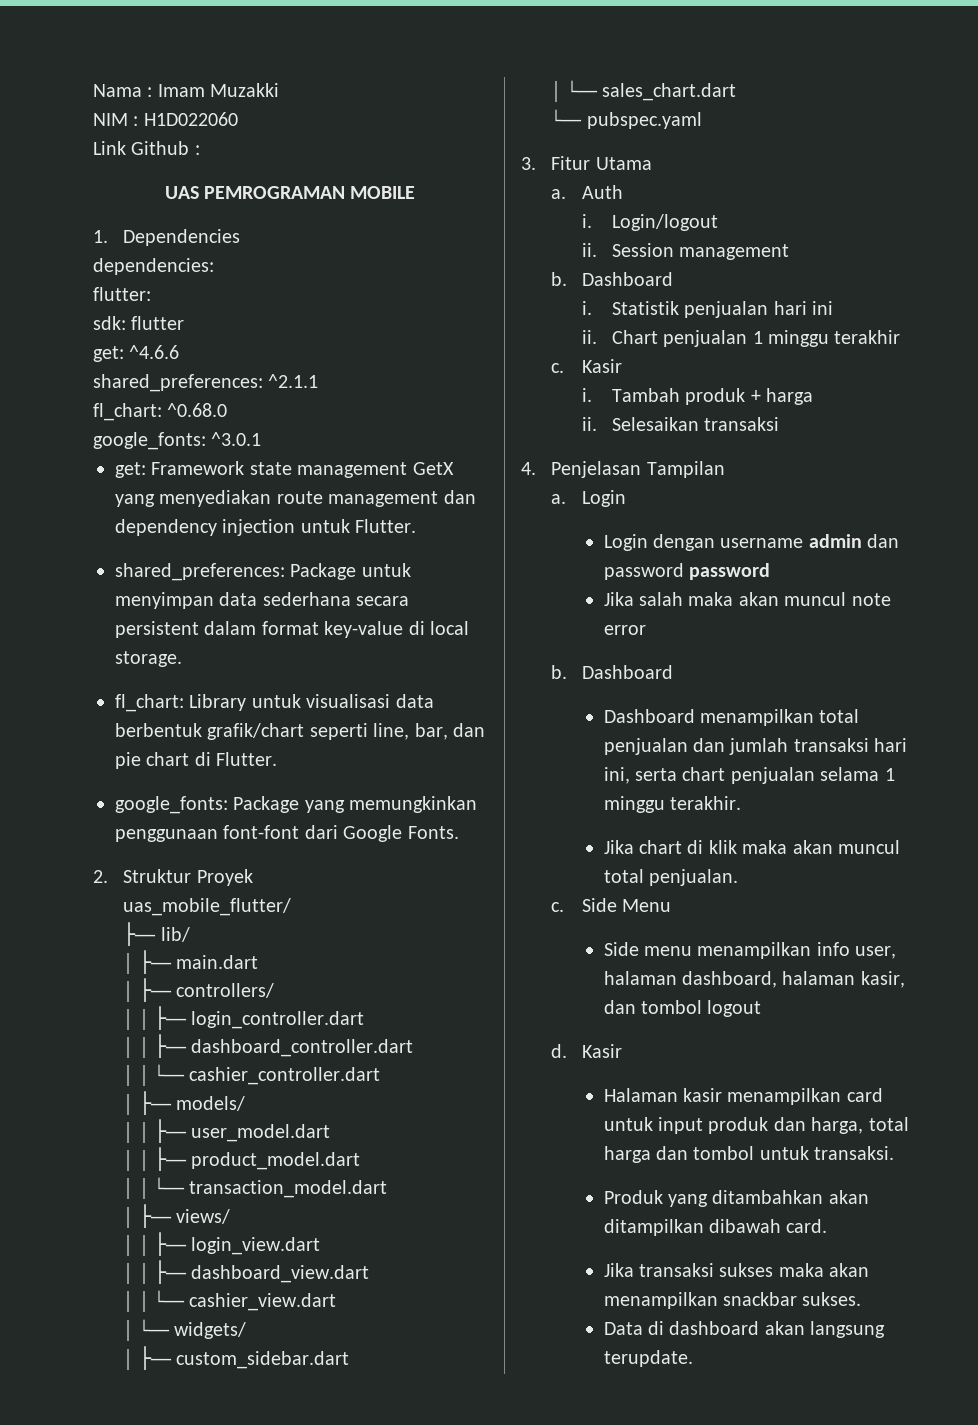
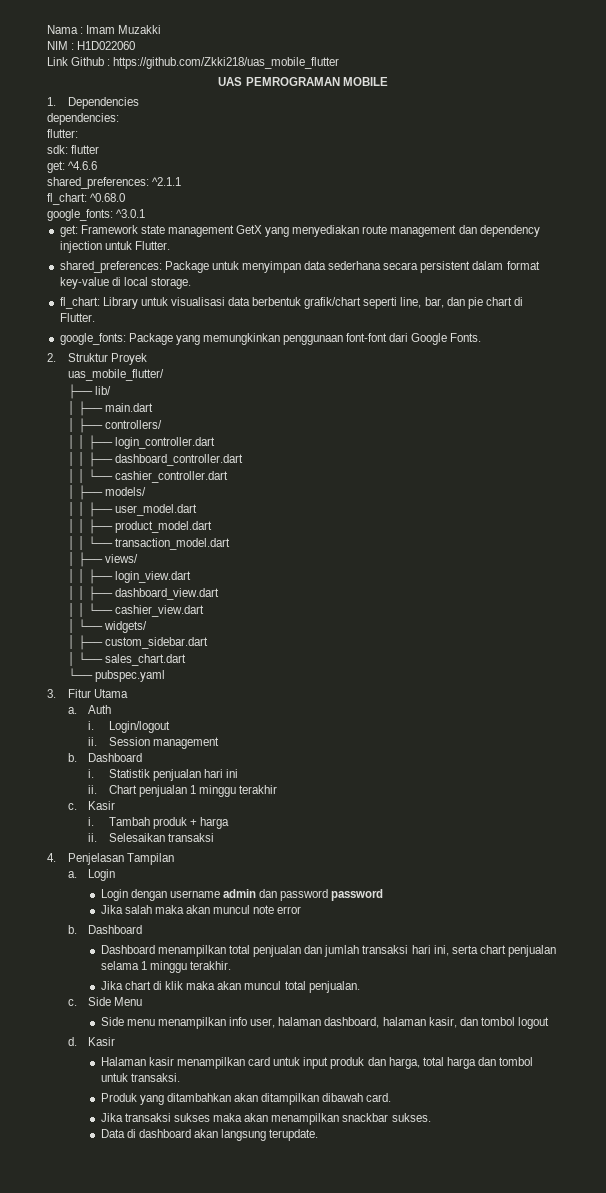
(200, 150) none -> [113,57,340,69] https://github.com/Zkki218/uas_mobile_flutter

